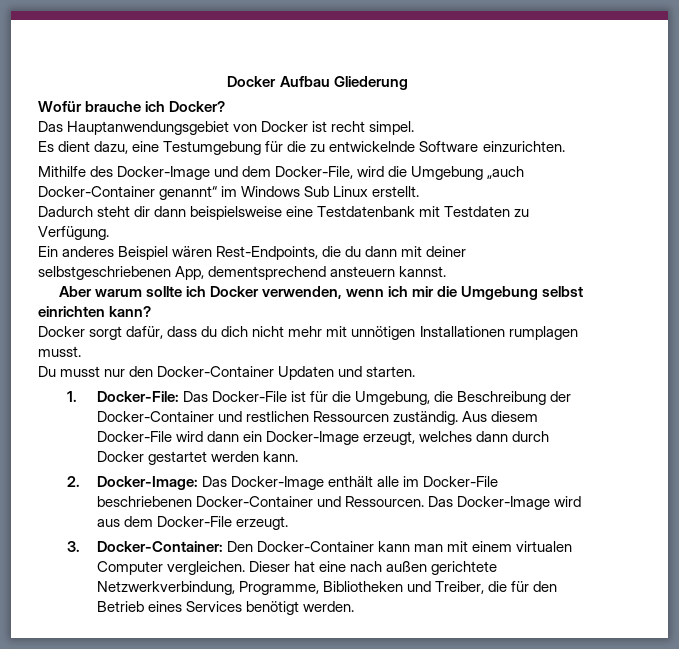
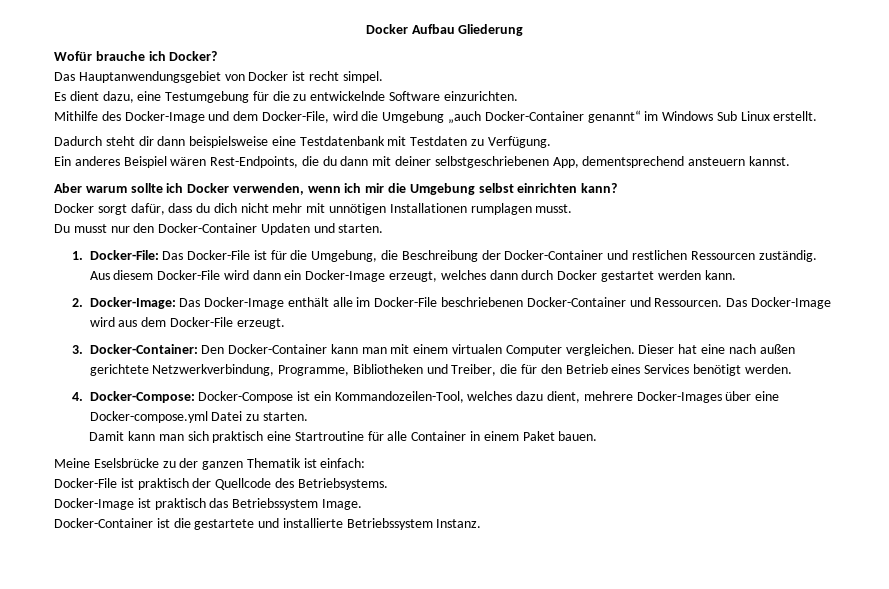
(355, 606) none -> [71,391,780,403] [89,411,308,423] [89,431,598,443] [54,458,366,470] [54,478,388,490] [54,498,362,510] [54,518,482,530] // 4. Docker-Compose: Docker-Compose ist ein Kommandozeilen-Tool, welches dazu dient, mehrere Docker-Images über eine Docker-compose.yml Datei zu starten. // Damit kann man sich praktisch eine Startroutine für alle Container in einem Paket bauen. // Meine Eselsbrücke zu der ganzen Thematik ist einfach: // Docker-File ist praktisch der Quellcode des Betriebsystems. // Docker-Image ist praktisch das Betriebssystem Image. // Docker-Container ist die gestartete und installierte Betriebssystem Instanz.

